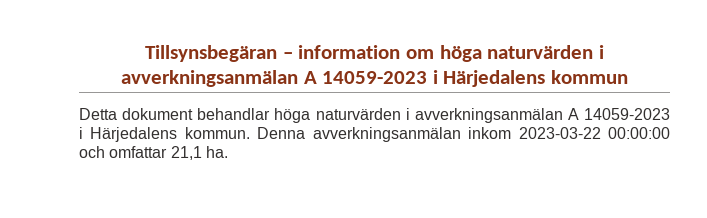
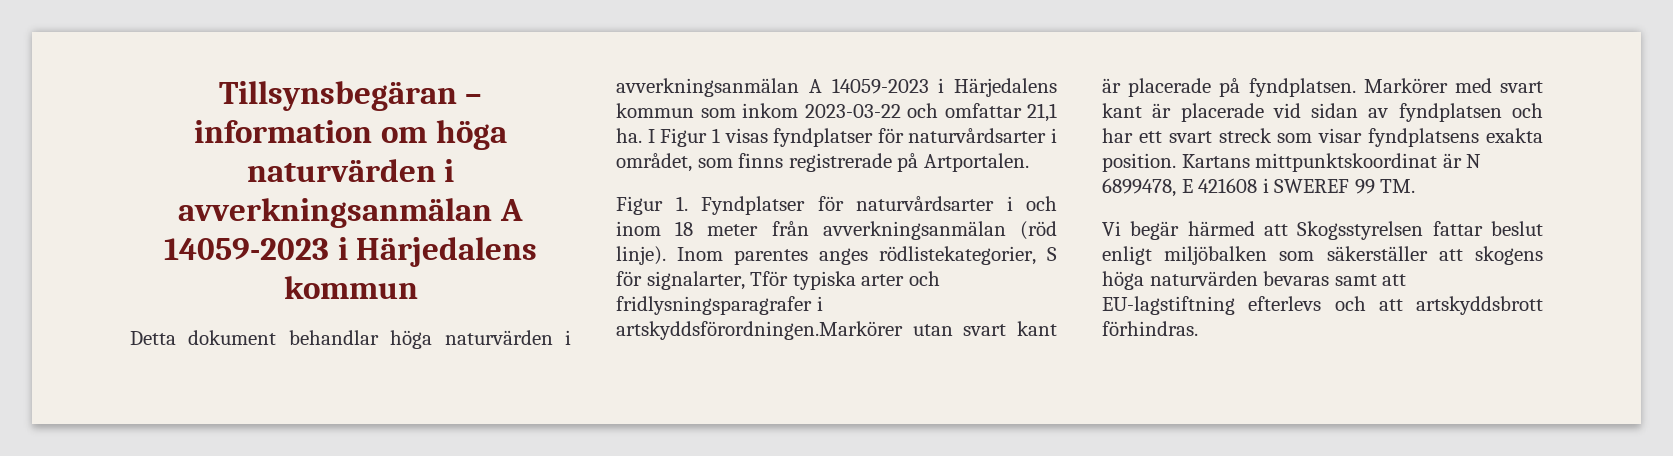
[184,127,461,142] kommun. Denna avverkningsanmälan -> [616,103,736,118] kommun som
[608,127,670,139] 00:00:00 -> (901, 111) none
(228, 152) none -> [647,128,1057,147] [616,153,1029,172] [616,196,1057,215] [616,221,1057,240] [616,246,1057,265] [616,271,940,290] [616,296,823,315] [616,321,1057,340] [1102,78,1543,97] [1102,103,1543,122] [1102,128,1543,147] [1102,153,1482,172] [1102,178,1416,197] [1102,221,1543,240] [1102,246,1543,265] [1102,271,1407,290] [1102,296,1543,315] [1102,321,1198,336] I Figur 1 visas fyndplatser för naturvårdsarter i området, som finns registrerade på Artportalen. // Figur 1. Fyndplatser för naturvårdsarter i och inom 18 meter från avverkningsanmälan (röd linje). Inom parentes anges rödlistekategorier, S för signalarter, Tför typiska arter och fridlysningsparagrafer i artskyddsförordningen.Markörer utan svart kant är placerade på fyndplatsen. Markörer med svart kant är placerade vid sidan av fyndplatsen och har ett svart streck som visar fyndplatsens exakta position. Kartans mittpunktskoordinat är N 6899478, E 421608 i SWEREF 99 TM. // Vi begär härmed att Skogsstyrelsen fattar beslut enligt miljöbalken som säkerställer att skogens höga naturvärden bevaras samt att EU-lagstiftning efterlevs och att artskyddsbrott förhindras.

